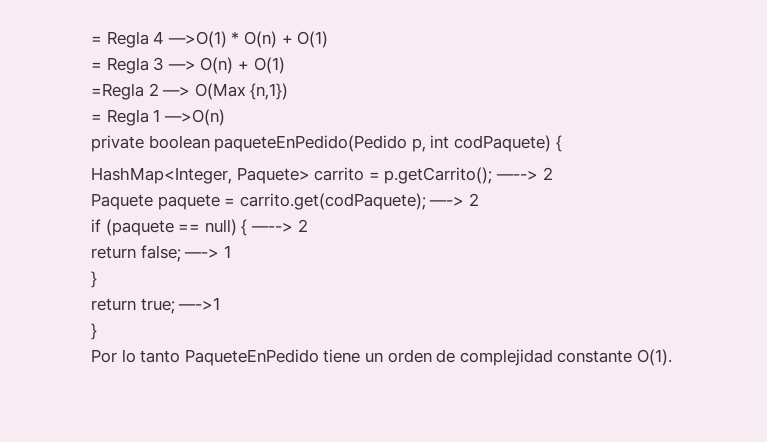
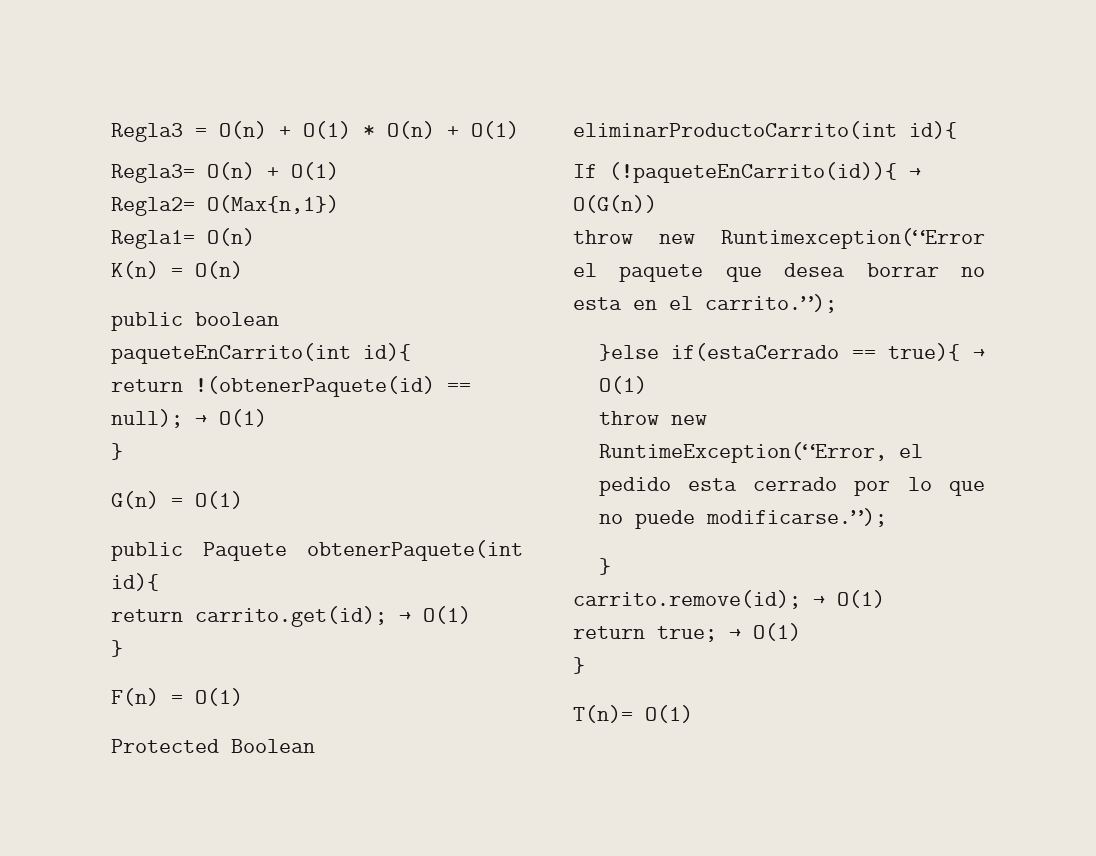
[91,31,227,48] = Regla 4 —>O(1) -> [111,121,351,142] Regla3 = O(n) + O(1)
[91,57,285,74] [91,83,289,100] [91,109,225,126] [91,135,562,152] [91,167,553,184] [91,193,479,210] [91,219,308,236] [91,245,231,262] [91,271,97,288] [91,297,221,314] [91,323,97,340] [91,349,672,366] = Regla 3 —> O(n) + O(1) // =Regla 2 —> O(Max {n,1}) // = Regla 1 —>O(n) // private boolean paqueteEnPedido(Pedido p, int codPaquete) { // HashMap<Integer, Paquete> carrito = p.getCarrito(); —--> 2 // Paquete paquete = carrito.get(codPaquete); —-> 2 // if (paquete == null) { —--> 2 // return false; —-> 1 // } // return true; —->1 // } // Por lo tanto PaqueteEnPedido tiene un orden de complejidad constante O(1). -> [111,162,339,183] [111,195,339,216] [111,228,255,249] [111,261,243,279] [111,312,279,331] [111,343,411,364] [111,376,471,397] [111,409,267,428] [111,443,123,460] [111,491,243,509] [111,540,523,561] [111,573,159,591] [111,606,471,627] [111,640,123,657] [111,688,243,706] [111,739,315,753] [573,121,957,139] [573,162,921,183] [573,195,657,213] [573,228,985,249] [573,263,985,282] [573,294,837,313] [598,343,985,361] [598,376,647,394] [598,411,707,425] [598,442,923,463] [598,477,985,496] [598,508,887,529] [598,558,611,575] [573,590,885,609] [573,623,801,642] [573,657,585,674] [573,705,693,723] Regla3= O(n) + O(1) // Regla2= O(Max{n,1}) // Regla1= O(n) // K(n) = O(n) // public boolean paqueteEnCarrito(int id){ // return !(obtenerPaquete(id) == null); → O(1) // } // G(n) = O(1) // public Paquete obtenerPaquete(int id){ // return carrito.get(id); → O(1) // } // F(n) = O(1) // Protected Boolean eliminarProductoCarrito(int id){ // If (!paqueteEnCarrito(id)){ → O(G(n)) // throw new Runtimexception(“Error el paquete que desea borrar no esta en el carrito.”); // }else if(estaCerrado == true){ → O(1) // throw new RuntimeException(“Error, el pedido esta cerrado por lo que no puede modificarse.”); // } // carrito.remove(id); → O(1) // return true; → O(1) // } // T(n)= O(1)

